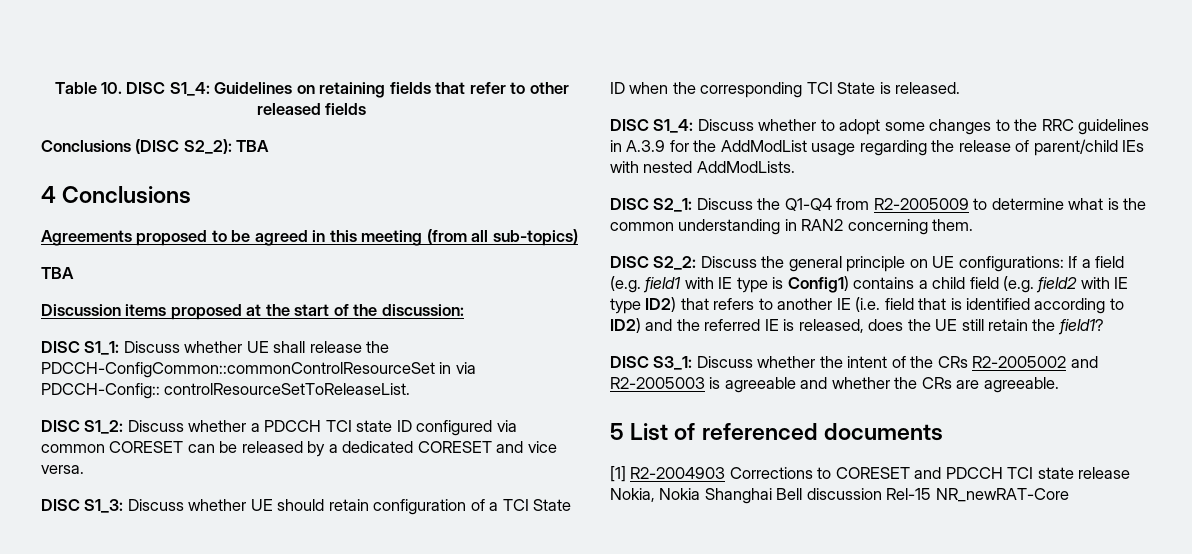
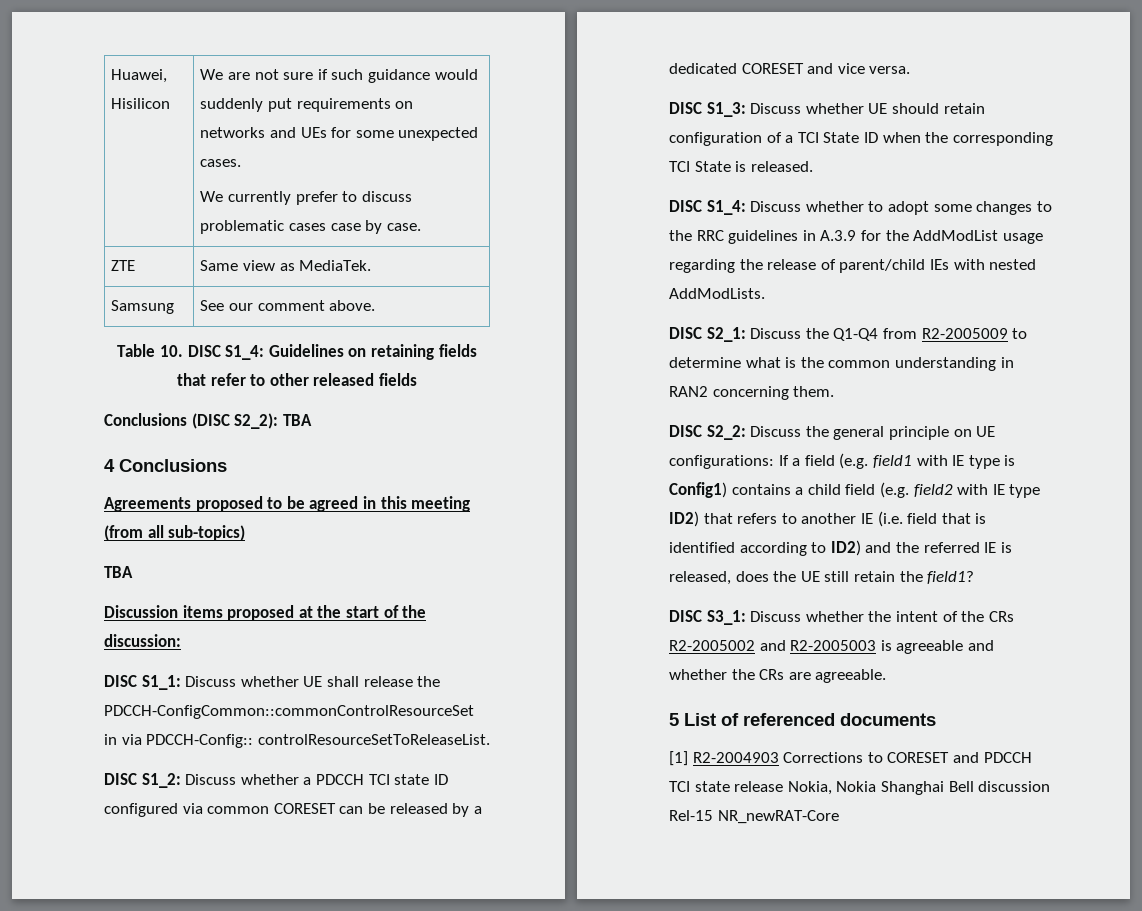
(54, 88) none -> [111,69,168,83] [111,98,171,109] [200,69,478,83] [200,98,414,112] [200,127,479,141] [200,159,242,167] [200,191,412,205] [200,220,421,234] [111,260,136,271] [200,260,372,271] [111,300,175,314] [200,300,376,311] Huawei, Hisilicon | We are not sure if such guidance would suddenly put requirements on networks and UEs for some unexpected cases. // We currently prefer to discuss problematic cases case by case. // ZTE | Same view as MediaTek. // Samsung | See our comment above. //

